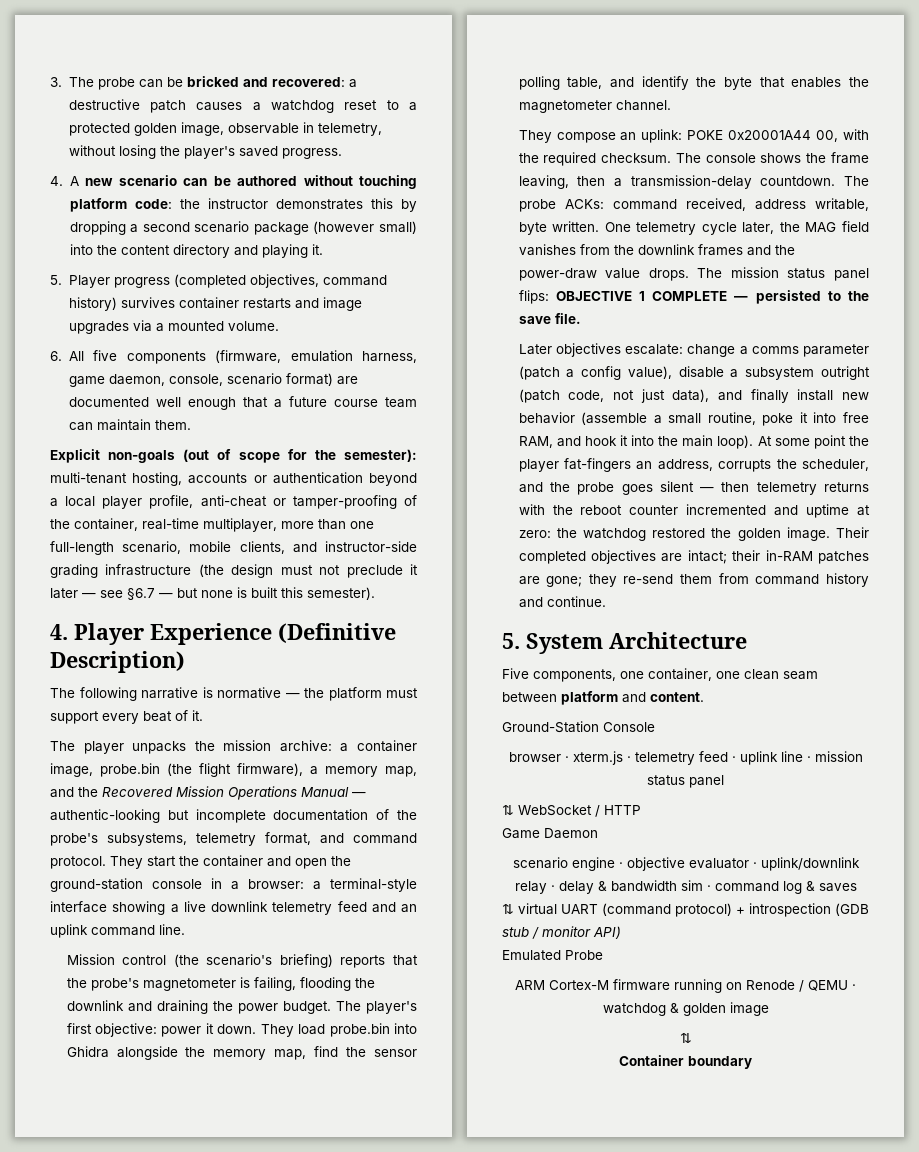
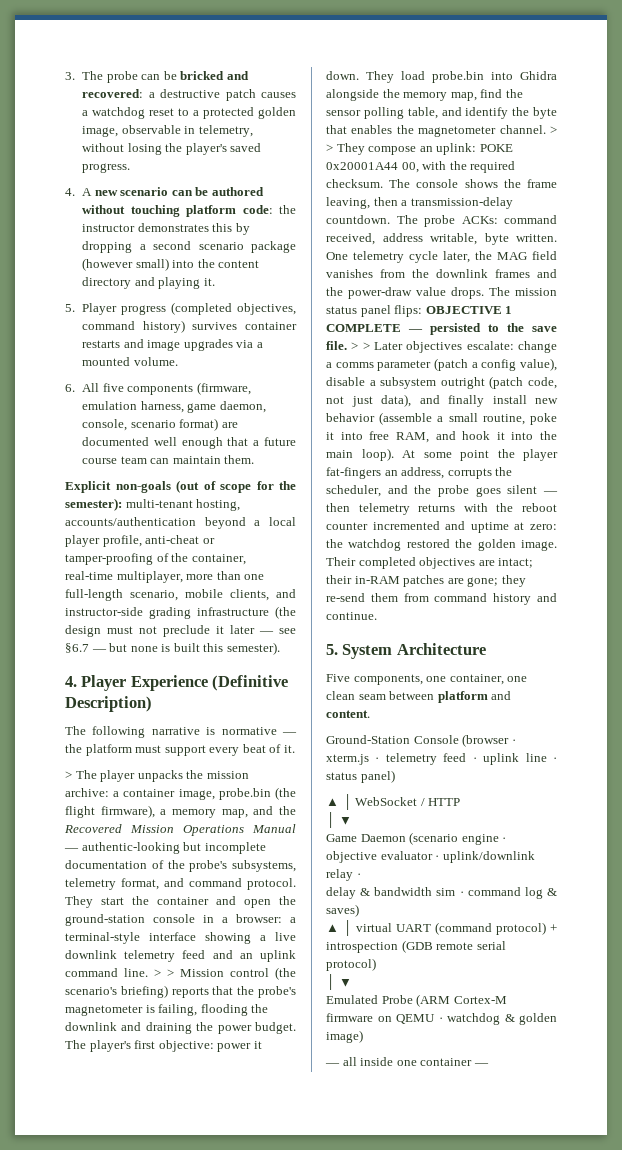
[188,472,363,484] accounts or authentication -> [65,517,196,526] accounts/authentication
(203, 715) none -> [65,771,72,779] >
(185, 929) // -> [154,969,174,977] > >
(671, 105) // -> [550,126,557,134] [326,144,333,152] > >
(581, 318) // -> [351,342,370,350] > >
[508,752,561,762] // browser -> [462,734,510,747] (browser
[814,751,863,762] [647,775,724,788] [502,805,514,815] mission status panel // ⇅ -> [326,770,395,783] [326,794,352,810] status panel) // ▲ │
(641, 810) none -> [326,812,352,828] // │ ▼
[512,857,568,869] // scenario -> [409,832,459,845] (scenario
(555, 888) none -> (361, 875) //
[818,883,857,892] [502,904,514,914] saves // ⇅ -> [326,904,359,917] [326,920,352,936] saves) // ▲ │
[502,926,621,939] stub / monitor API) -> [436,941,506,950] [326,958,376,971] [326,974,352,990] remote serial protocol) // │ ▼
[515,980,545,990] // ARM -> [416,994,451,1007] (ARM
[674,979,804,993] running on Renode / -> [377,1016,392,1022] on
[729,1002,769,1016] [679,1033,692,1043] [619,1055,752,1069] image // ⇅ // Container boundary -> [326,1030,363,1043] [325,1057,489,1066] image) // — all inside one container —

